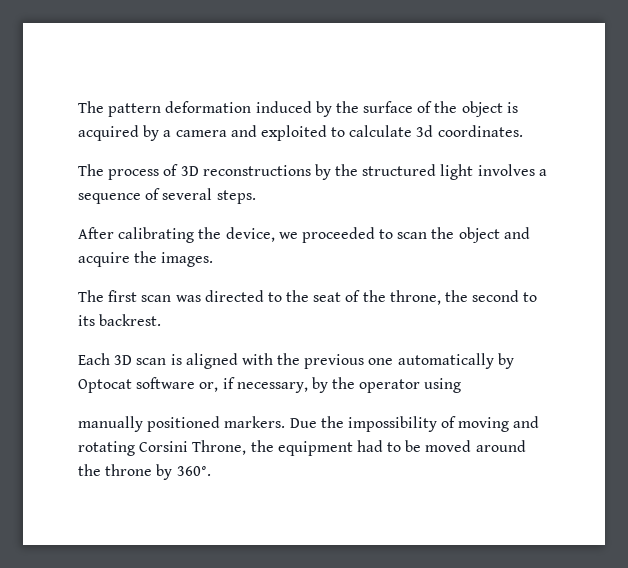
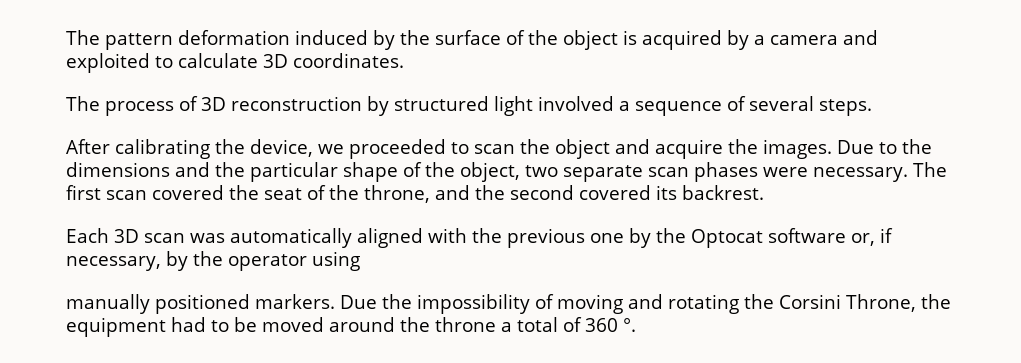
[416,125,434,137] 3d -> [263,54,288,68] 3D
[202,164,359,180] reconstructions by the -> [231,96,389,116] reconstruction by
[477,164,535,176] involves -> [538,96,614,111] involved
[78,290,282,302] // The first scan was directed to -> [837,139,932,154] [66,162,947,182] [66,185,224,200] Due to the dimensions and the particular shape of the object, two separate scan phases were necessary. The first scan covered
(441, 297) none -> [435,185,470,200] and
[523,292,538,302] to -> [579,185,651,200] covered
[170,354,182,365] is -> [190,228,352,248] was automatically
[397,353,514,369] automatically by -> [629,228,686,248] by the
(135, 448) none -> [744,294,774,309] the
[156,464,211,480] by 360°. -> [501,317,636,332] a total of 360 °.

